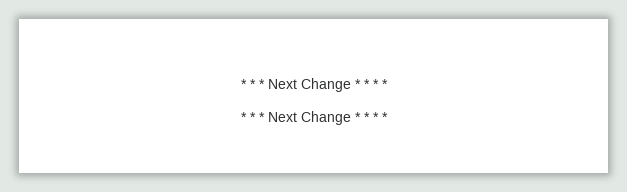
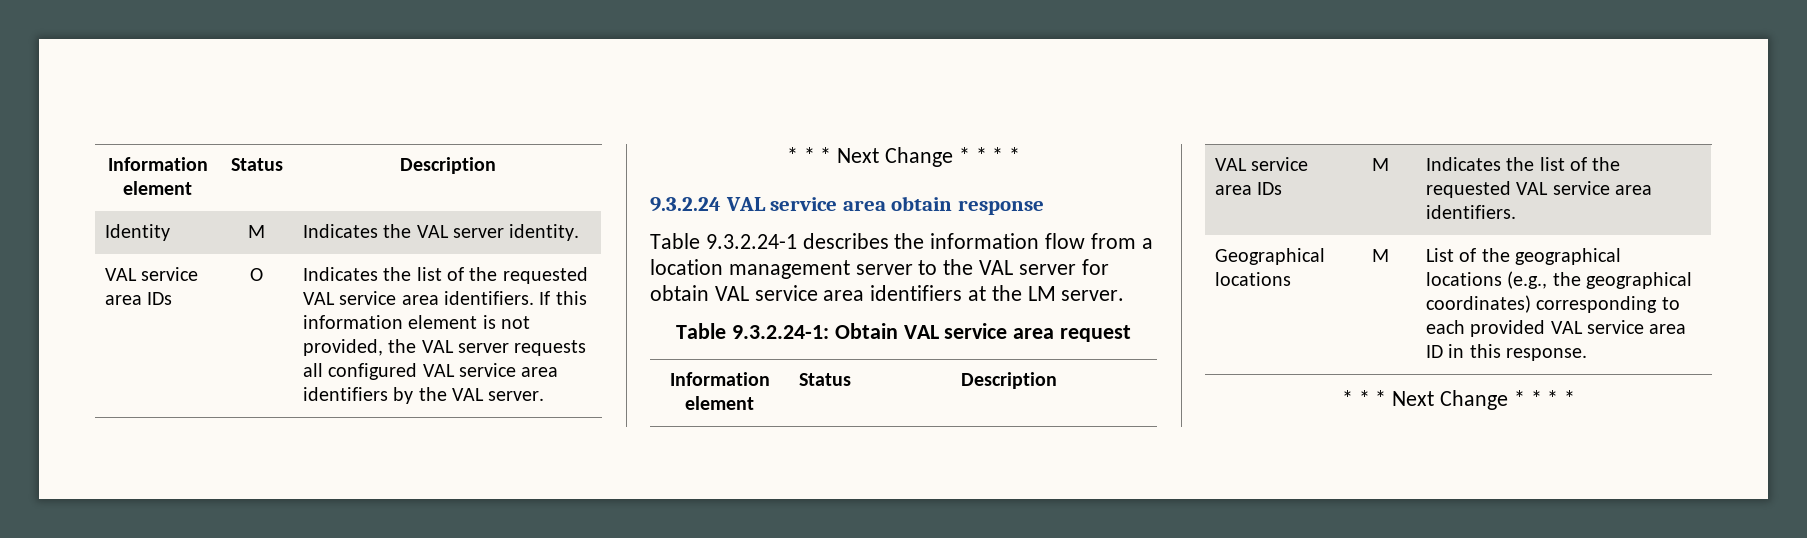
[240,78,388,92] * * * Next Change * * * * -> [107,157,208,171] [123,181,192,195] [230,158,283,171] [399,157,496,174] [105,224,171,241] [248,225,265,238] [303,224,580,241] [105,267,199,281] [105,292,173,305] [250,268,263,281] [303,267,588,284] [303,291,587,305] [303,315,530,329] [303,339,587,356] [303,363,559,380] [303,387,545,404] [786,147,1021,167] [650,196,1044,215] [650,233,1153,249] [650,259,1109,279] [650,285,1125,301] [676,323,1131,342] [669,372,770,386] [685,396,754,410] [799,373,851,386] [961,372,1057,389] [1215,157,1309,171] [1215,182,1283,195] [1371,158,1389,171] [1426,157,1621,171] [1426,181,1652,198] [1426,205,1517,219] [1215,248,1326,265] [1215,272,1292,286] [1371,249,1389,262] [1426,248,1621,265] [1426,271,1692,289] [1426,295,1680,313] [1426,320,1687,337] [1426,344,1587,361] Information element | Status | Description // Identity | M | Indicates the VAL server identity. // VAL service area IDs | O | Indicates the list of the requested VAL service area identifiers. If this information element is not provided, the VAL server requests all configured VAL service area identifiers by the VAL server. // * * * Next Change * * * * // 9.3.2.24 VAL service area obtain response // Table 9.3.2.24-1 describes the information flow from a location management server to the VAL server for obtain VAL service area identifiers at the LM server. // Table 9.3.2.24-1: Obtain VAL service area request // Information element | Status | Description // VAL service area IDs | M | Indicates the list of the requested VAL service area identifiers. // Geographical locations | M | List of the geographical locations (e.g., the geographical coordinates) corresponding to each provided VAL service area ID in this response.

